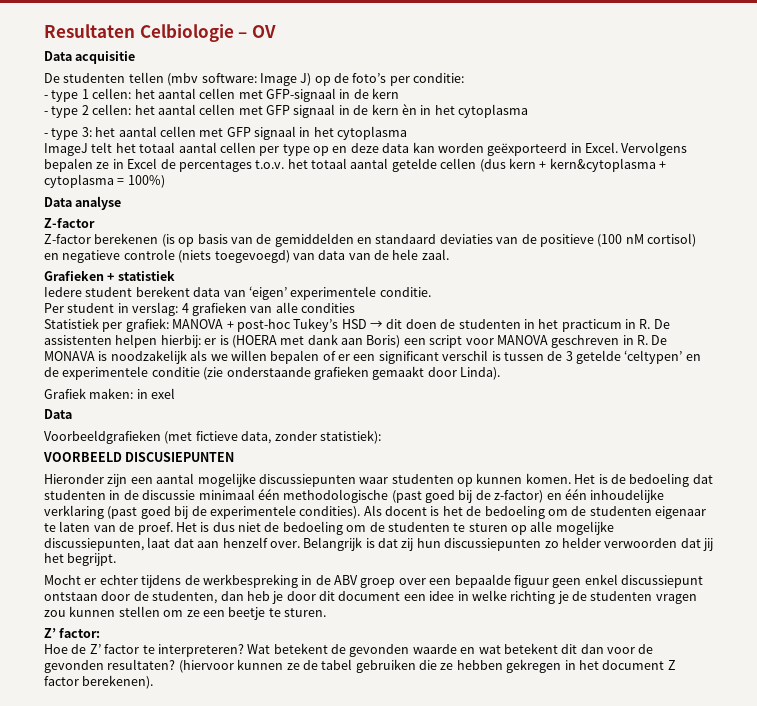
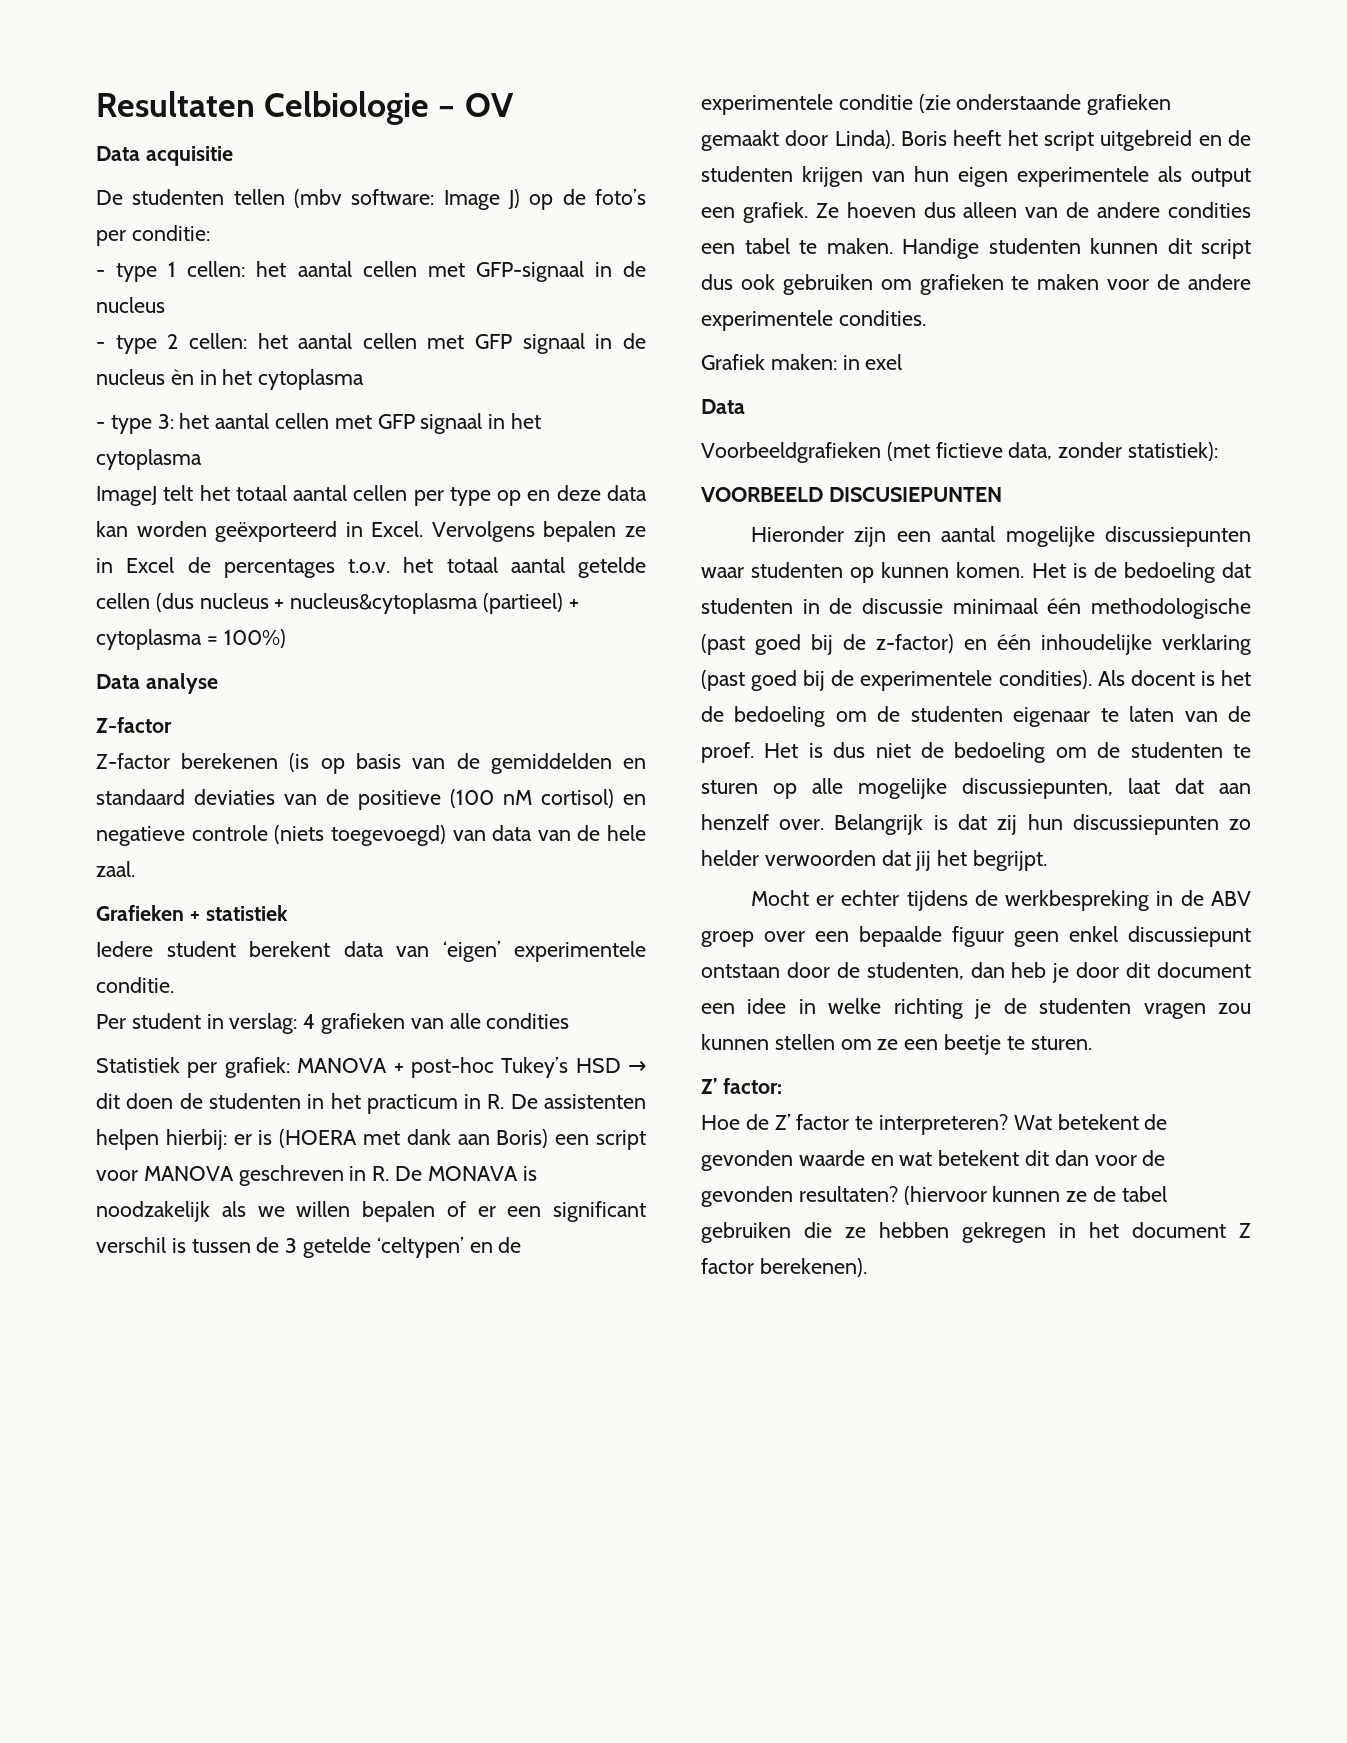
[372,88,400,99] kern -> [96,297,165,313] nucleus
[371,104,399,115] kern -> [96,369,165,385] nucleus
[508,158,656,172] kern + kern&cytoplasma -> [199,593,564,614] nucleus + nucleus&cytoplasma (partieel)
(500, 373) none -> [901,130,1251,151] [701,166,1251,187] [701,202,1251,223] [701,238,1251,259] [701,274,1251,295] [701,310,926,331] Boris heeft het script uitgebreid en de studenten krijgen van hun eigen experimentele als output een grafiek. Ze hoeven dus alleen van de andere condities een tabel te maken. Handige studenten kunnen dit script dus ook gebruiken om grafieken te maken voor de andere experimentele condities.

